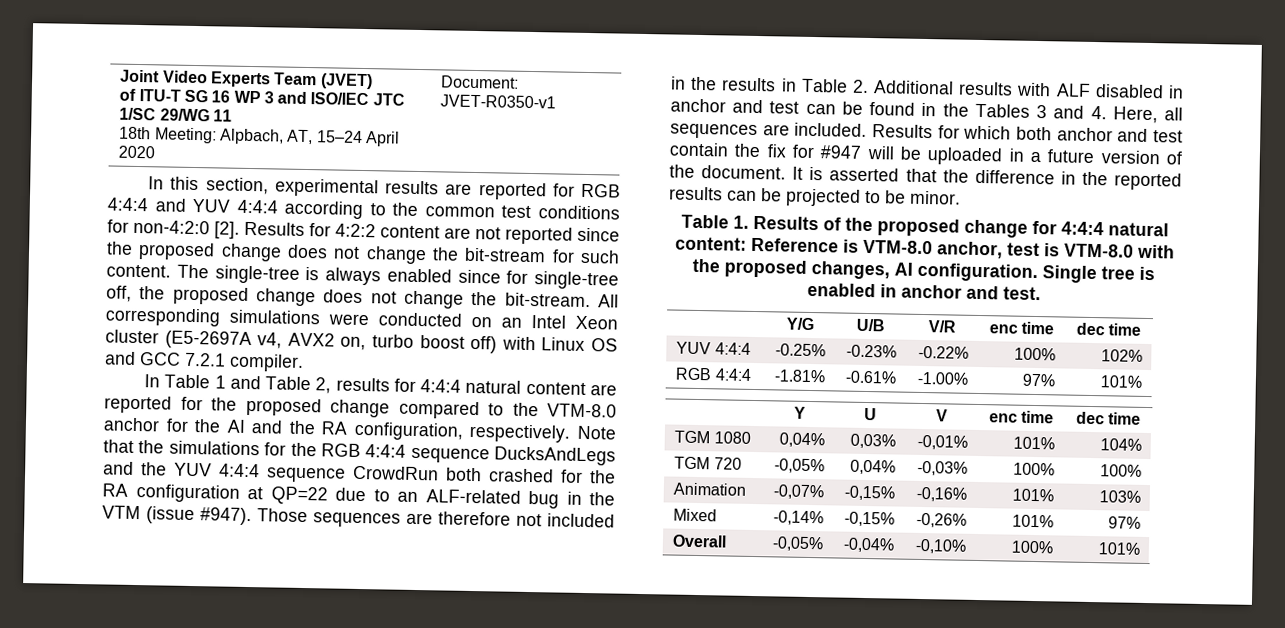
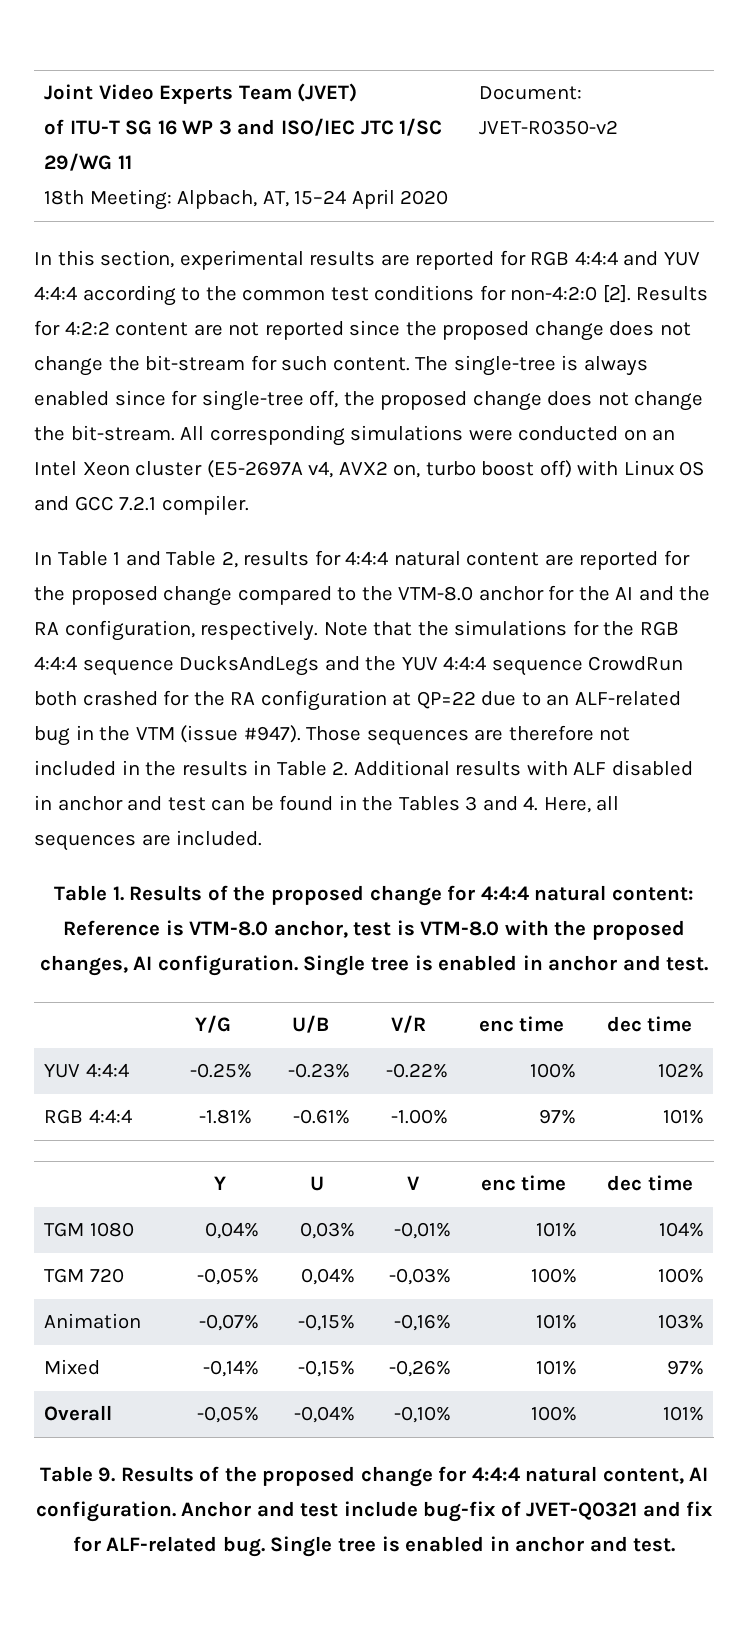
[440,94,557,109] JVET-R0350-v1 -> [479,120,619,135] JVET-R0350-v2
[872,124,1183,143] [669,142,1182,166] [669,164,1182,191] [669,186,961,207] Results for which both anchor and test contain the fix for #947 will be uploaded in a future version of the document. It is asserted that the difference in the reported results can be projected to be minor. -> (263, 838) none
(1141, 548) none -> [39,1466,709,1487] [35,1501,713,1522] [72,1536,676,1557] // Table 9. Results of the proposed change for 4:4:4 natural content, AI configuration. Anchor and test include bug-fix of JVET-Q0321 and fix for ALF-related bug. Single tree is enabled in anchor and test.

